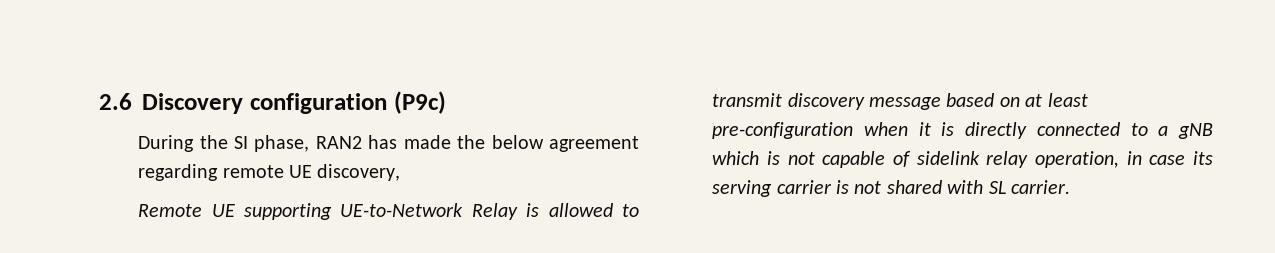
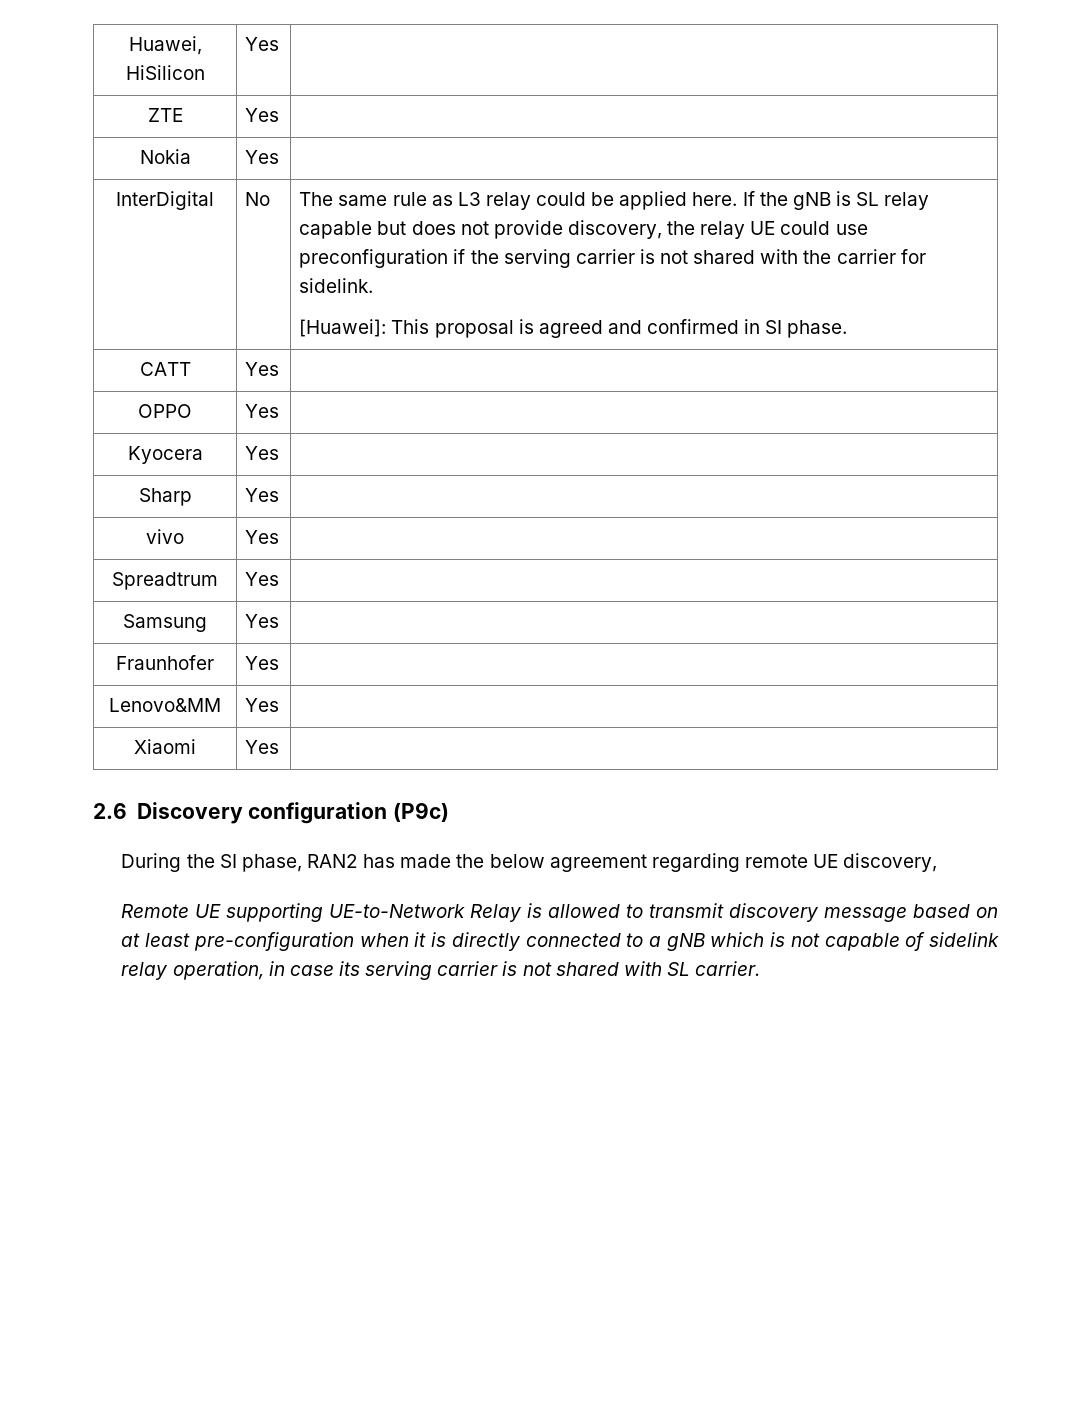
(99, 101) none -> [128,36,202,55] [125,65,205,80] [245,37,280,51] [147,108,183,122] [245,108,280,122] [139,149,191,164] [245,150,280,164] [116,191,214,210] [245,192,271,206] [299,191,930,210] [299,220,868,239] [299,249,926,268] [299,278,374,293] [299,319,848,338] [139,362,191,376] [245,362,280,376] [138,404,192,418] [245,404,280,418] [127,446,203,464] [245,446,280,460] [138,488,192,506] [245,488,280,502] [146,529,184,544] [245,530,280,544] [112,572,218,590] [245,572,280,586] [123,614,207,632] [245,614,280,628] [116,655,214,670] [245,656,280,670] [109,698,221,712] [245,698,280,712] [134,739,196,754] [245,740,280,754] Huawei, HiSilicon | Yes | // ZTE | Yes | // Nokia | Yes | // InterDigital | No | The same rule as L3 relay could be applied here. If the gNB is SL relay capable but does not provide discovery, the relay UE could use preconfiguration if the serving carrier is not shared with the carrier for sidelink. // [Huawei]: This proposal is agreed and confirmed in SI phase. // CATT | Yes | // OPPO | Yes | // Kyocera | Yes | // Sharp | Yes | // vivo | Yes | // Spreadtrum | Yes | // Samsung | Yes | // Fraunhofer | Yes | // Lenovo&MM | Yes | // Xiaomi | Yes | //

